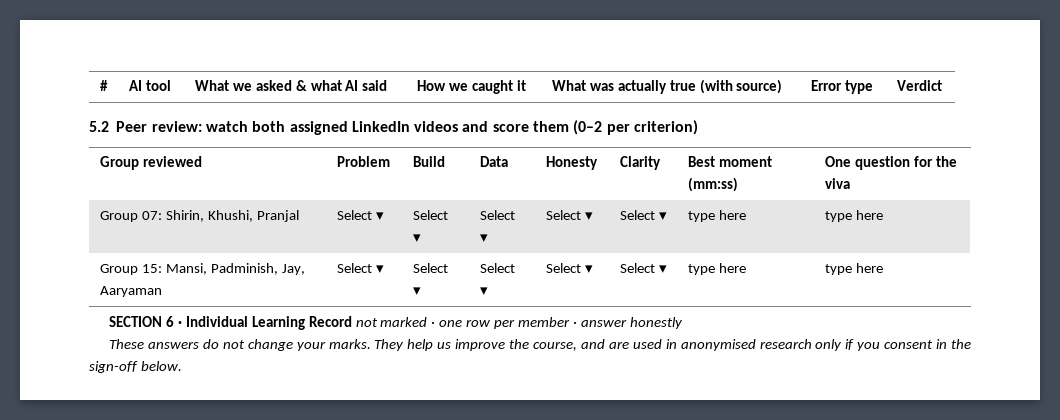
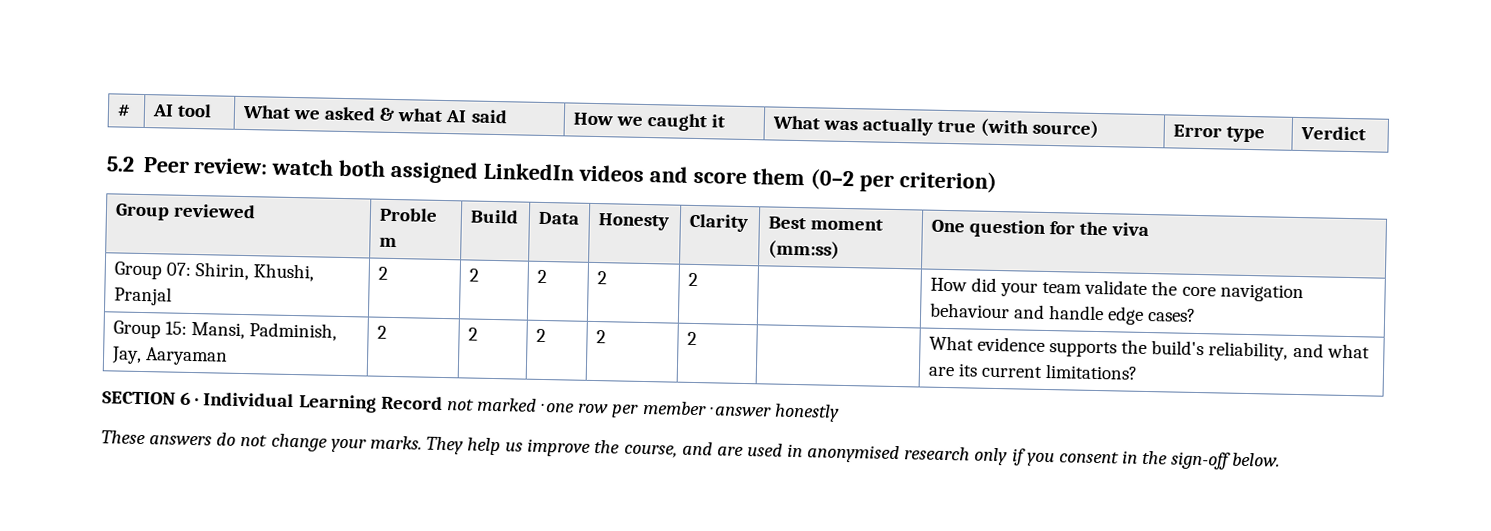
[336,156,390,167] Problem -> [378,207,438,222] [378,237,397,248] Proble m
[336,210,384,220] [412,210,448,220] [412,234,421,242] [479,210,515,220] [479,234,488,242] [545,210,593,220] [619,210,667,220] [687,210,746,222] [824,210,883,222] Select ▾ | Select ▾ | Select ▾ | Select ▾ | Select ▾ | type here | type here -> [377,266,388,280] [468,268,479,282] [536,269,547,284] [596,271,607,285] [687,272,698,287] [929,277,1304,303] [929,302,1197,325] 2 | 2 | 2 | 2 | 2 | | How did your team validate the core navigation behaviour and handle edge cases?
[336,263,384,273] [412,263,448,273] [412,287,421,295] [479,263,515,273] [479,287,488,295] [545,263,593,273] [619,263,667,273] [687,263,746,275] [824,263,883,275] Select ▾ | Select ▾ | Select ▾ | Select ▾ | Select ▾ | type here | type here -> [376,325,387,339] [467,327,478,341] [535,328,546,343] [595,330,606,344] [686,331,697,346] [928,335,1370,361] [927,363,1139,380] 2 | 2 | 2 | 2 | 2 | | What evidence supports the build's reliability, and what are its current limitations?

